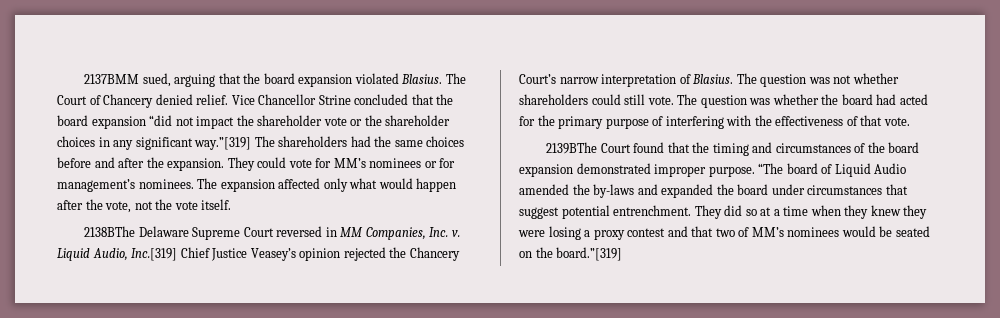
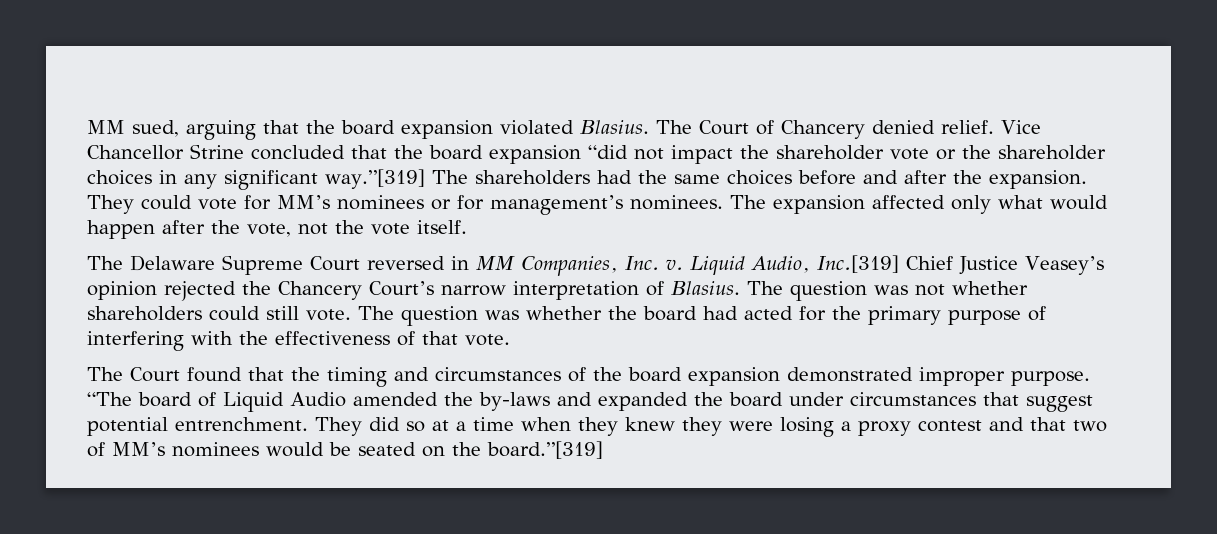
[84,74,140,84] 2137BMM -> [87,120,125,134] MM
[84,226,136,237] 2138BThe -> [87,256,123,270] The
[546,142,598,154] 2139BThe -> [87,367,123,381] The

